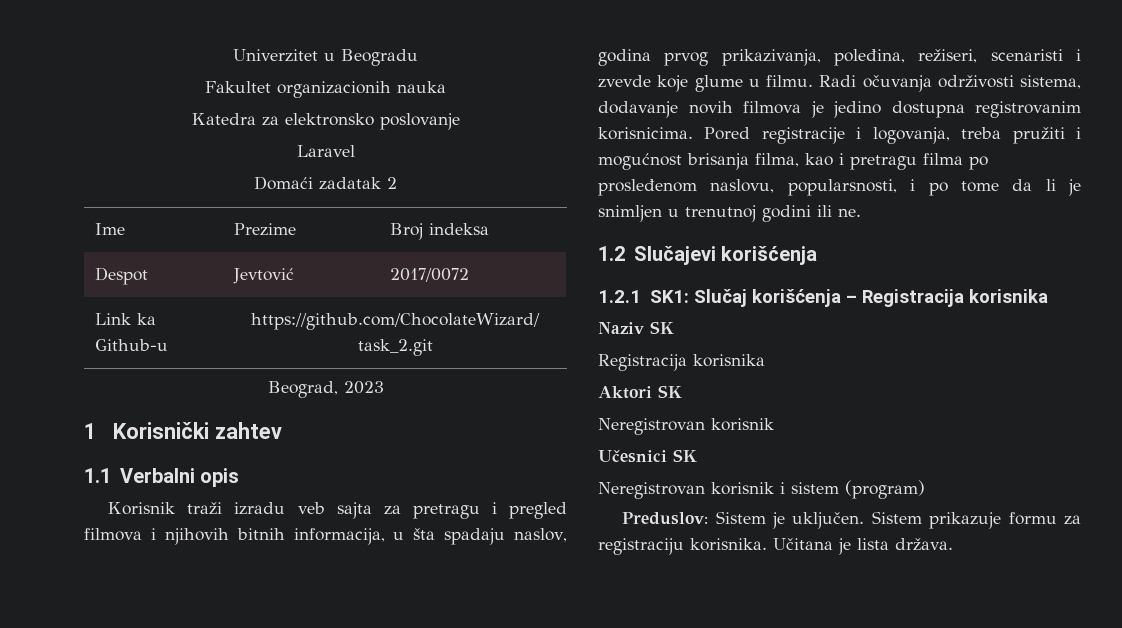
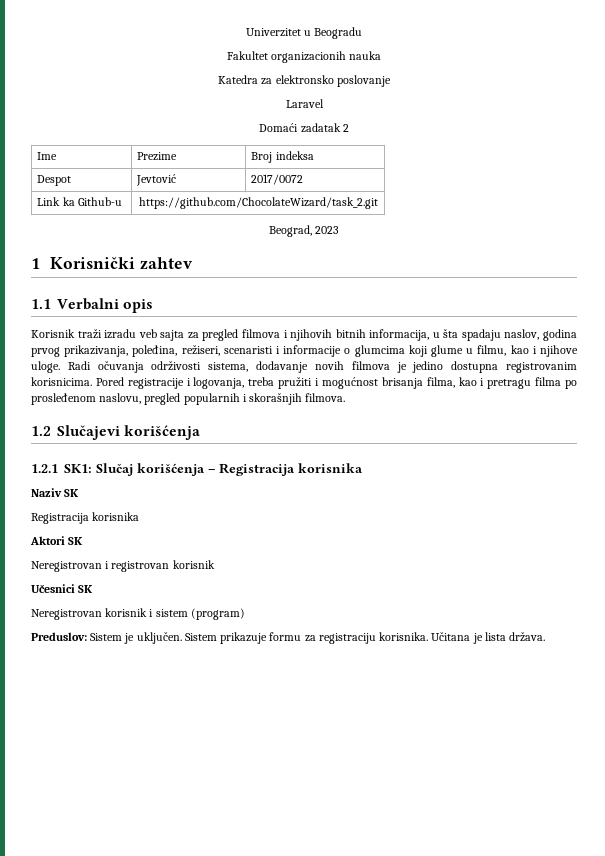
[412,502,497,519] pretragu i -> (199, 335) none
[598,75,813,92] zvevde koje glume u filmu. -> [283,345,578,357] [31,361,60,373] informacije o glumcima koji glume u filmu, kao i njihove uloge.
[787,179,1081,196] [598,205,861,222] popularsnosti, i po tome da li je snimljen u trenutnoj godini ili ne. -> [144,393,346,405] pregled popularnih i skorašnjih filmova.
(705, 426) none -> [105,561,170,572] i registrovan

